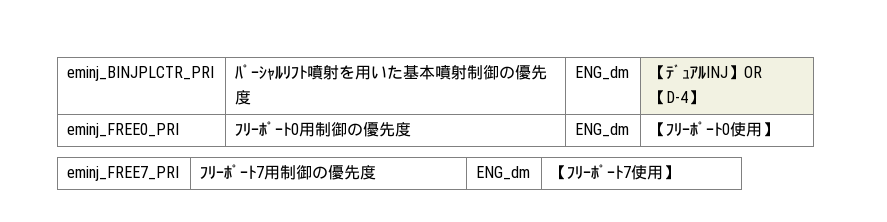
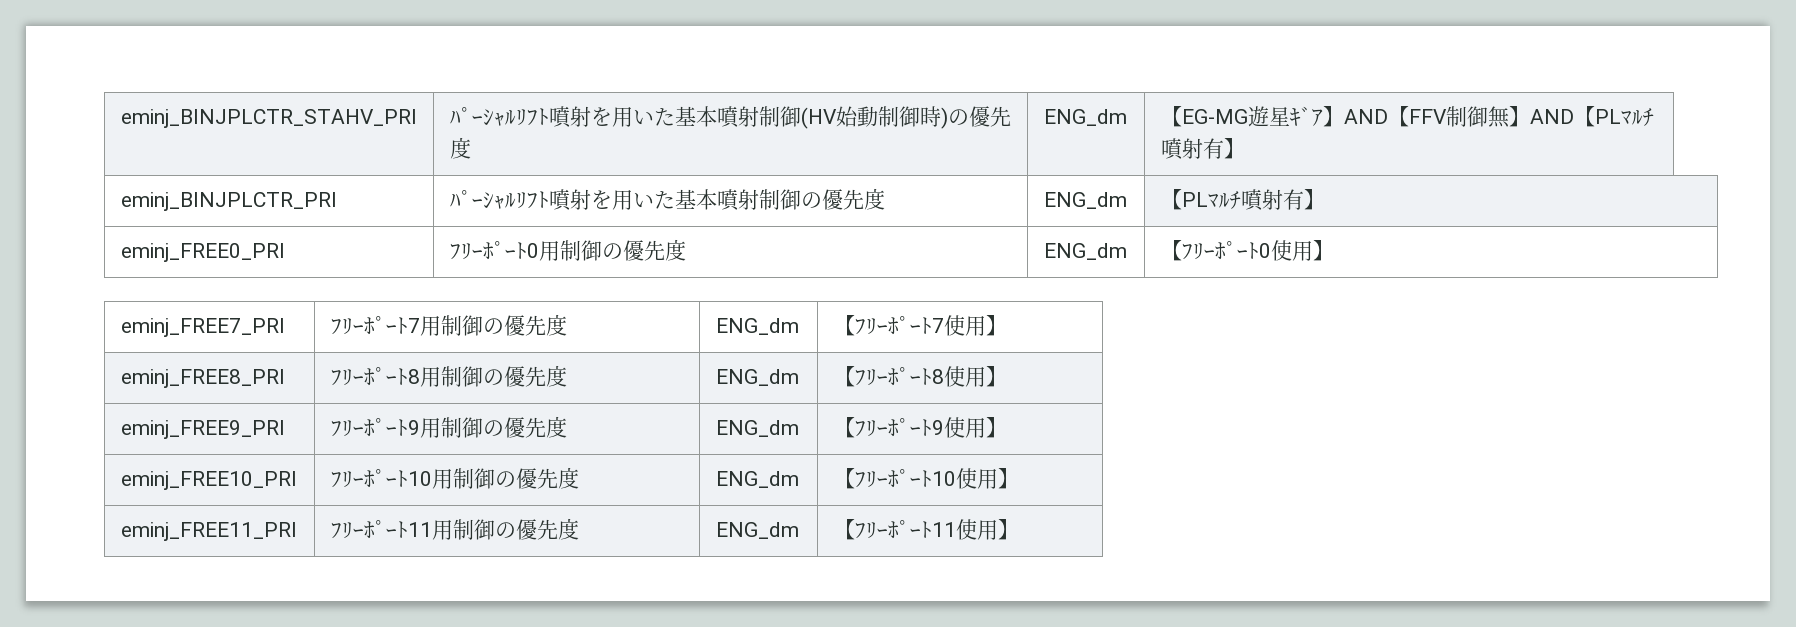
(67, 73) none -> [120,109,417,128] [449,106,1011,129] [449,137,471,159] [1043,109,1127,126] [1160,106,1654,128] [1160,138,1245,160] eminj_BINJPLCTR_STAHV_PRI | ﾊﾟｰｼｬﾙﾘﾌﾄ噴射を用いた基本噴射制御(HV始動制御時)の優先度 | ENG_dm | 【EG-MG遊星ｷﾞｱ】AND【FFV制御無】AND【PLﾏﾙﾁ噴射有】 //
[666,64,763,80] [650,90,689,105] ﾃﾞｭｱﾙINJ】OR【D-4 -> [1181,189,1304,211] PLﾏﾙﾁ噴射有
(680, 172) none -> [120,369,285,388] [330,365,567,387] [715,369,799,386] [833,366,1007,387] [120,420,285,439] [330,416,567,438] [715,420,799,437] [833,417,1007,438] [120,471,297,490] [330,467,579,489] [715,471,799,488] [833,468,1019,489] [120,522,297,541] [330,518,579,540] [715,522,799,539] [833,519,1019,540] // eminj_FREE8_PRI | ﾌﾘｰﾎﾟｰﾄ8用制御の優先度 | ENG_dm | 【ﾌﾘｰﾎﾟｰﾄ8使用】 // eminj_FREE9_PRI | ﾌﾘｰﾎﾟｰﾄ9用制御の優先度 | ENG_dm | 【ﾌﾘｰﾎﾟｰﾄ9使用】 // eminj_FREE10_PRI | ﾌﾘｰﾎﾟｰﾄ10用制御の優先度 | ENG_dm | 【ﾌﾘｰﾎﾟｰﾄ10使用】 // eminj_FREE11_PRI | ﾌﾘｰﾎﾟｰﾄ11用制御の優先度 | ENG_dm | 【ﾌﾘｰﾎﾟｰﾄ11使用】

